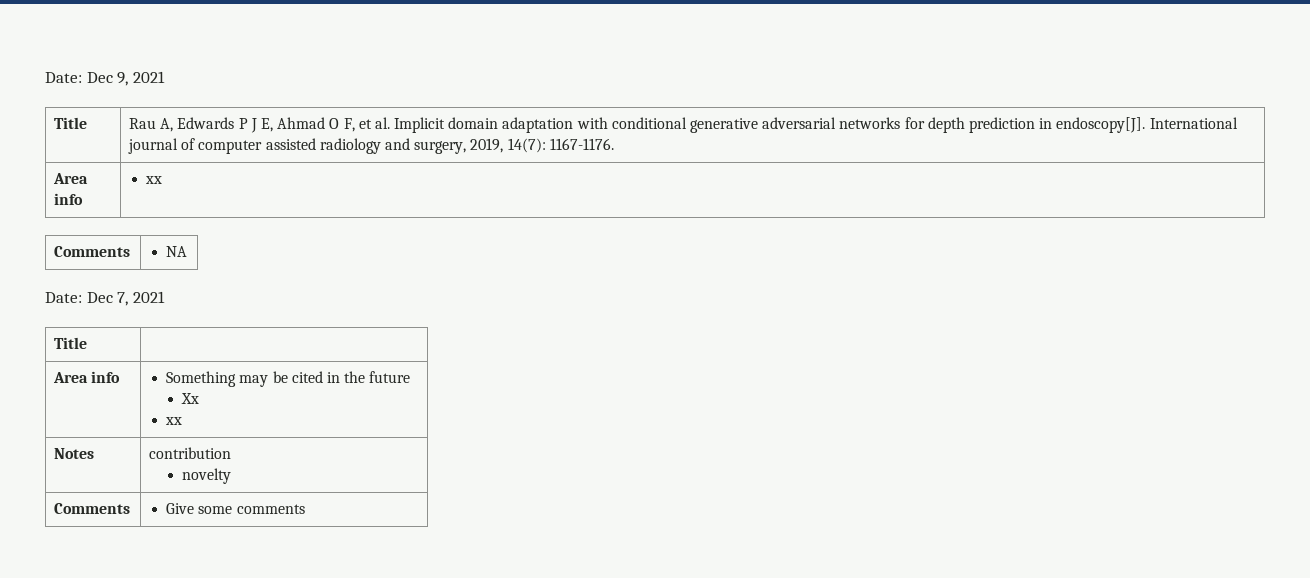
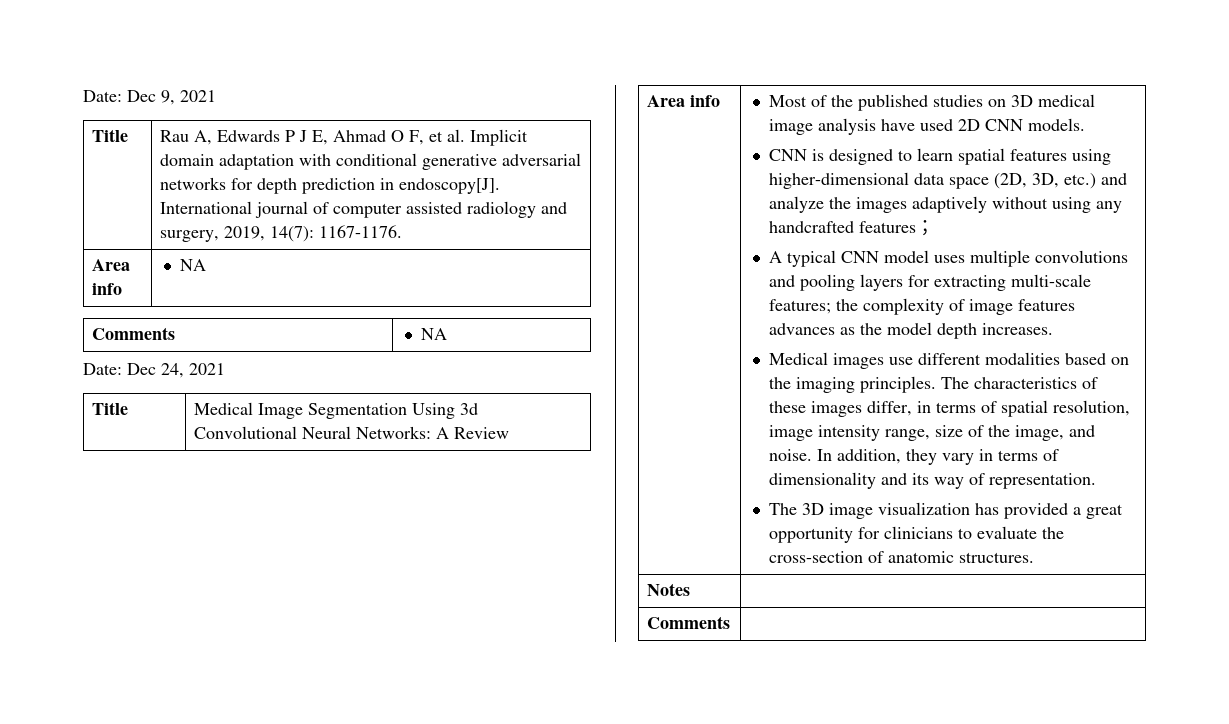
[145,176,163,184] xx -> [180,259,207,271] NA
[117,291,165,306] [54,337,88,349] [53,371,121,383] [166,371,411,387] [180,393,199,404] [165,417,183,425] 7, 2021 // Title | // Area info | Something may be cited in the future // Xx // xx -> [161,363,225,378] [92,402,129,415] [194,402,479,419] [194,426,510,439] [647,95,721,107] [769,94,1096,111] [769,118,1086,135] [769,148,1112,165] [769,172,1128,189] [769,196,1123,213] [769,220,935,236] [769,250,1129,267] [769,274,1092,291] [769,298,1076,315] [769,322,1054,339] [769,352,1130,369] [769,376,1099,393] [769,400,1131,417] [769,425,1096,441] [769,449,1060,465] [769,472,1097,489] [769,502,1124,519] [769,526,1065,543] [769,551,1035,563] 24, 2021 // Title | Medical Image Segmentation Using 3d Convolutional Neural Networks: A Review // Area info | Most of the published studies on 3D medical image analysis have used 2D CNN models. // CNN is designed to learn spatial features using higher-dimensional data space (2D, 3D, etc.) and analyze the images adaptively without using any handcrafted features； // A typical CNN model uses multiple convolutions and pooling layers for extracting multi-scale features; the complexity of image features advances as the model depth increases. // Medical images use different modalities based on the imaging principles. The characteristics of these images differ, in terms of spatial resolution, image intensity range, size of the image, and noise. In addition, they vary in terms of dimensionality and its way of representation. // The 3D image visualization has provided a great opportunity for clinicians to evaluate the cross-section of anatomic structures.
[149,447,232,459] [181,468,231,484] [54,503,131,514] [166,503,305,514] contribution // novelty // Comments | Give some comments -> [647,616,731,629] // Comments |

